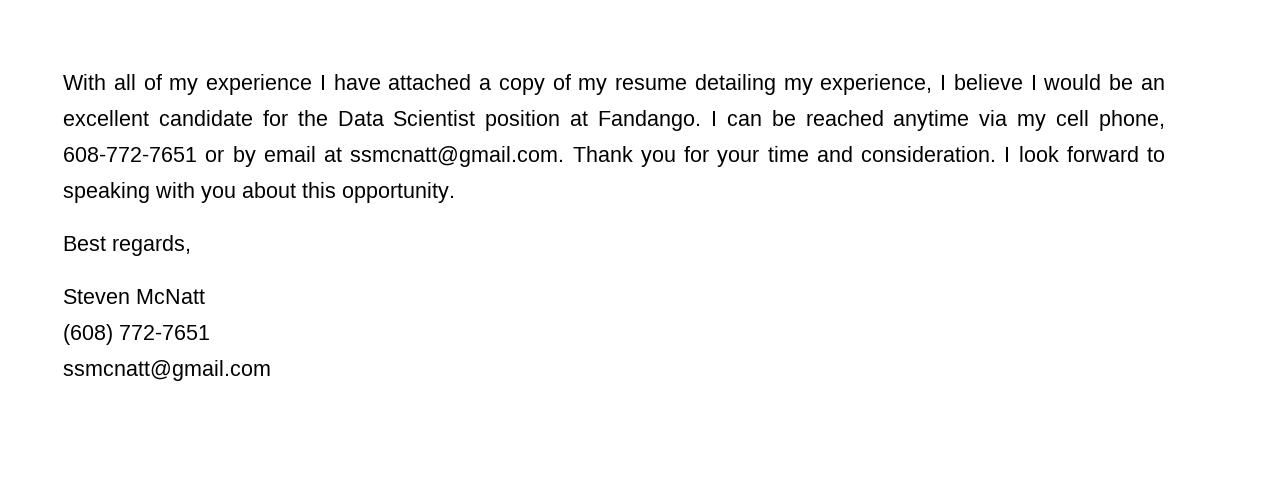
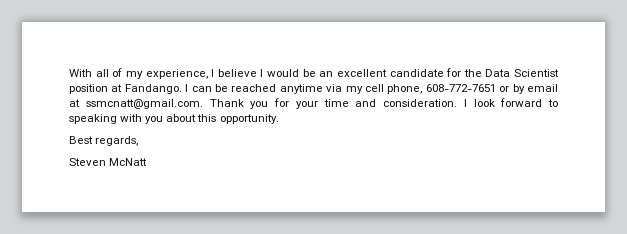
[206,74,813,95] experience I have attached a copy of my resume detailing my -> (143, 75) none
[63,324,210,345] [63,360,271,381] // (608) 772-7651 // ssmcnatt@gmail.com -> (148, 162) none

